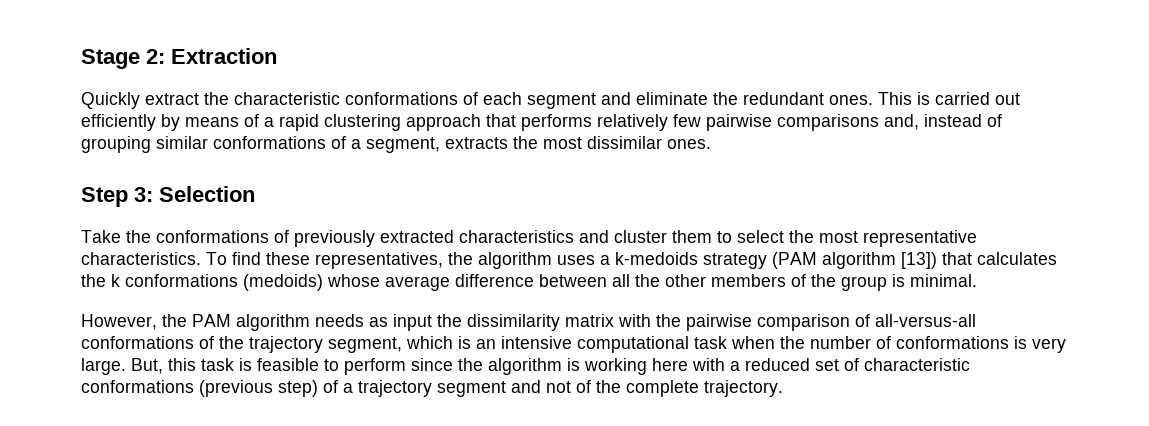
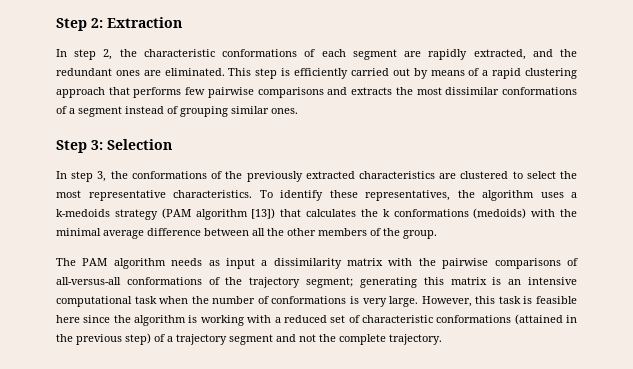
[81,49,140,69] Stage -> [56,18,87,31] Step
[81,92,199,109] Quickly extract -> [56,49,113,60] In step 2,
[601,92,930,105] and eliminate the redundant ones. This is -> [404,49,577,60] [56,68,349,79] are rapidly extracted, and the redundant ones are eliminated. This step is efficiently
[81,114,156,131] efficiently -> (410, 72) none
[597,114,668,131] relatively -> (182, 92) none
[884,114,1002,130] [81,136,662,153] and, instead of grouping similar conformations of a segment, extracts the most dissimilar -> [327,87,578,95] [56,106,269,117] and extracts the most dissimilar conformations of a segment instead of grouping similar
[81,230,121,243] Take -> [56,171,107,182] In step 3,
(289, 236) none -> [225,171,243,179] the
[579,230,712,243] and cluster them -> [439,171,509,179] are clustered
[232,252,261,265] find -> [280,190,323,201] identify
[327,274,380,287] whose -> [531,209,577,217] [56,228,101,236] with the minimal
[841,274,977,291] [81,314,187,330] group is minimal. // However, the -> [403,230,437,239] [56,258,76,266] group. // The
[437,314,462,327] the -> [261,260,268,266] a
[757,314,850,331] comparison -> [494,258,561,269] comparisons
[328,336,453,353] segment, which -> [306,277,487,288] segment; generating this matrix
[131,358,163,374] But, -> [421,296,472,307] However,
[324,358,406,375] to perform -> [56,315,80,323] here
[652,358,688,371] here -> (244, 320) none
[199,380,273,397] (previous -> [514,314,577,325] [56,334,122,345] (attained in the previous
[576,380,591,393] of -> (316, 338) none

